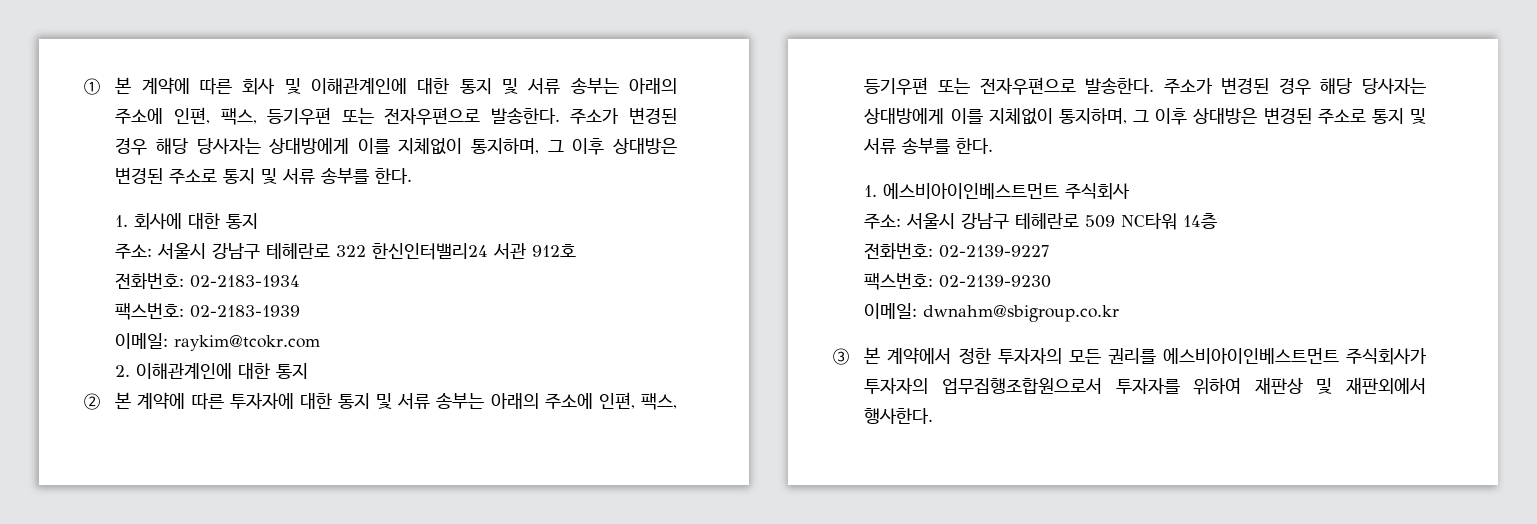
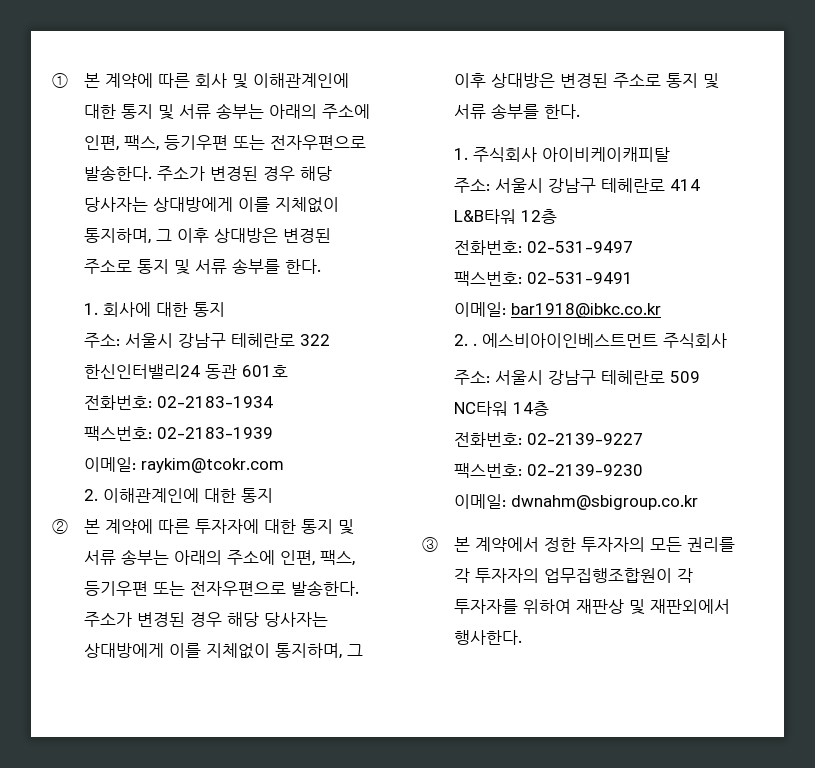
[493,243,577,259] 서관 912호 -> [205,364,289,379] 동관 601호
(878, 191) none -> [473,147,671,162] [454,178,701,193] [454,209,558,224] [454,240,634,255] [454,271,634,286] [454,302,662,318] [454,334,478,346] 주식회사 아이비케이캐피탈 // 주소: 서울시 강남구 테헤란로 414 L&B타워 12층 // 전화번호: 02-531-9497 // 팩스번호: 02-531-9491 // 이메일: bar1918@ibkc.co.kr // 2. .
[1162,348,1427,365] [864,378,1102,394] 에스비아이인베스트먼트 주식회사가 투자자의 업무집행조합원으로서 -> [454,568,694,583] 각 투자자의 업무집행조합원이 각

